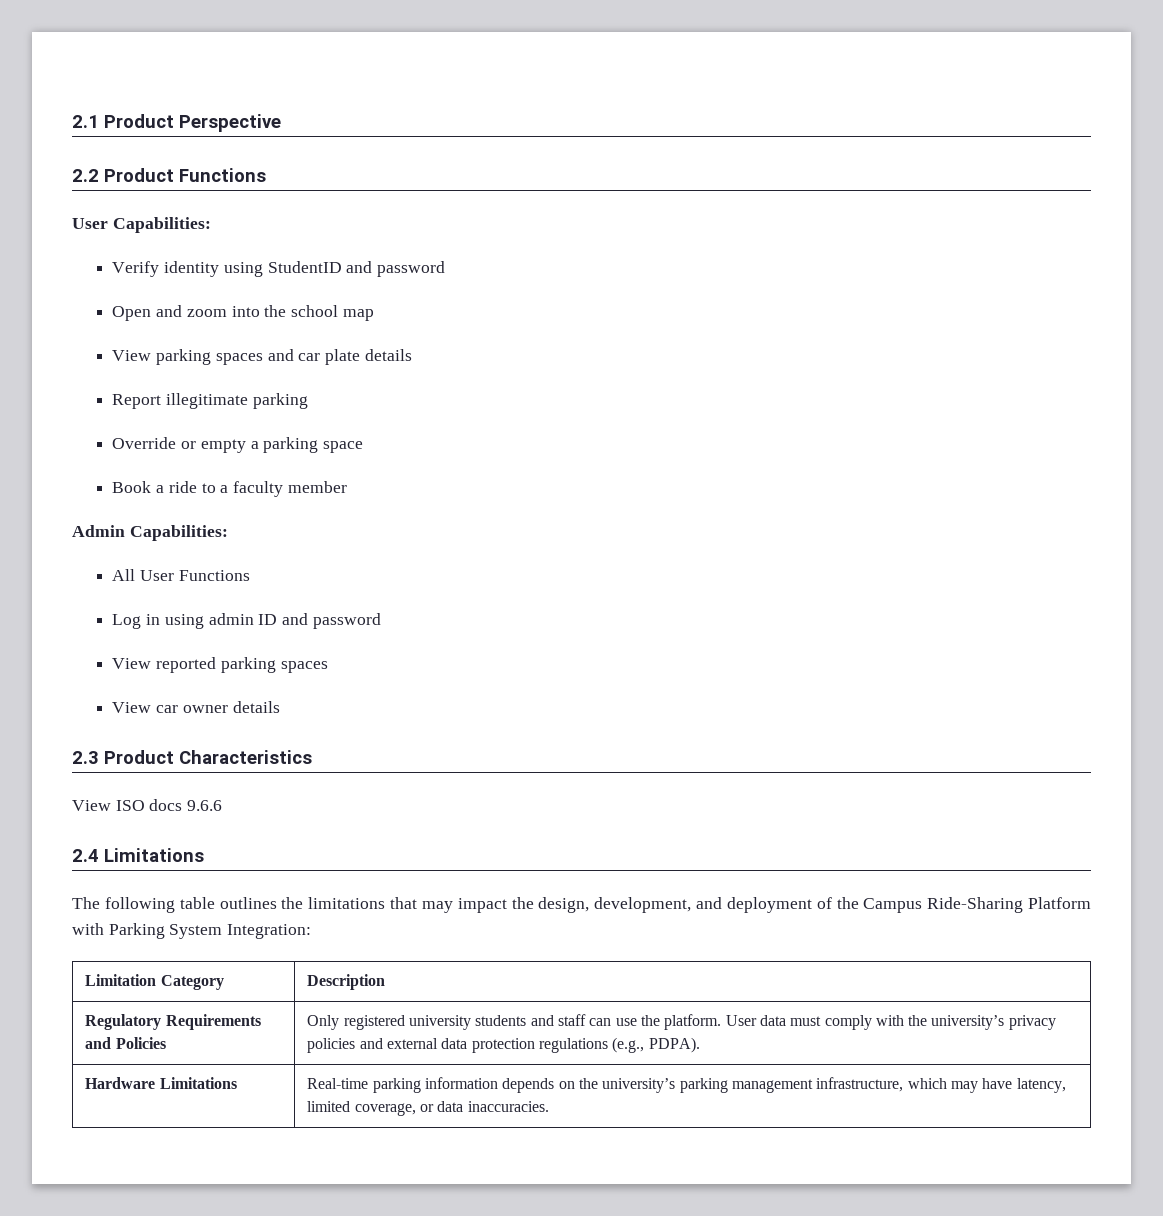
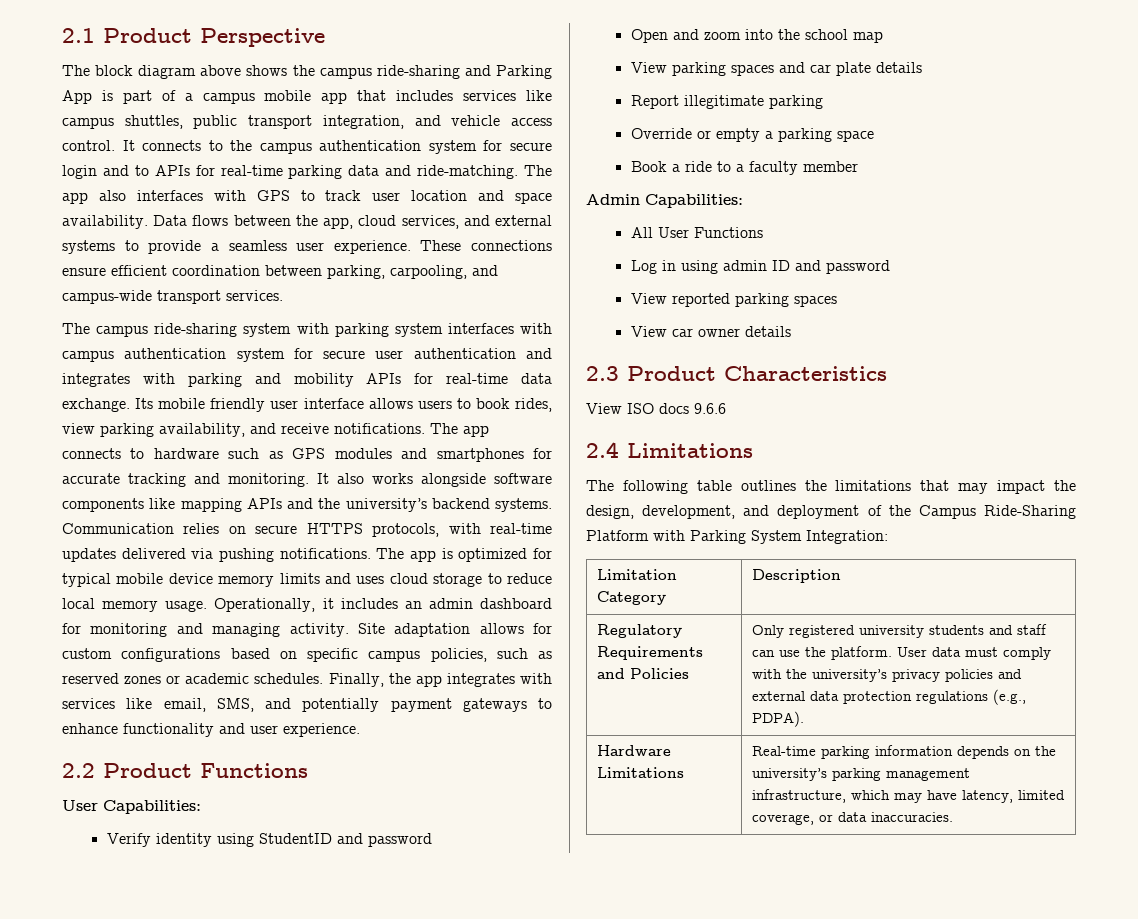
(281, 123) none -> [62,65,552,79] [62,90,553,104] [62,115,552,129] [62,140,552,154] [62,165,552,179] [62,190,552,204] [62,215,552,229] [62,240,552,254] [62,265,498,279] [62,290,283,304] [62,323,552,337] [62,348,552,362] [62,373,552,387] [62,398,553,412] [62,423,489,437] [62,448,553,462] [62,473,552,487] [62,498,552,512] [62,523,552,537] [62,548,552,562] [62,573,552,587] [62,598,552,612] [62,623,552,637] [62,648,552,662] [62,673,552,687] [62,698,552,712] [62,723,360,737] // The block diagram above shows the campus ride-sharing and Parking App is part of a campus mobile app that includes services like campus shuttles, public transport integration, and vehicle access control. It connects to the campus authentication system for secure login and to APIs for real-time parking data and ride-matching. The app also interfaces with GPS to track user location and space availability. Data flows between the app, cloud services, and external systems to provide a seamless user experience. These connections ensure efficient coordination between parking, carpooling, and campus-wide transport services. // The campus ride-sharing system with parking system interfaces with campus authentication system for secure user authentication and integrates with parking and mobility APIs for real-time data exchange. Its mobile friendly user interface allows users to book rides, view parking availability, and receive notifications. The app connects to hardware such as GPS modules and smartphones for accurate tracking and monitoring. It also works alongside software components like mapping APIs and the university’s backend systems. Communication relies on secure HTTPS protocols, with real-time updates delivered via pushing notifications. The app is optimized for typical mobile device memory limits and uses cloud storage to reduce local memory usage. Operationally, it includes an admin dashboard for monitoring and managing activity. Site adaptation allows for custom configurations based on specific campus policies, such as reserved zones or academic schedules. Finally, the app integrates with services like email, SMS, and potentially payment gateways to enhance functionality and user experience.

